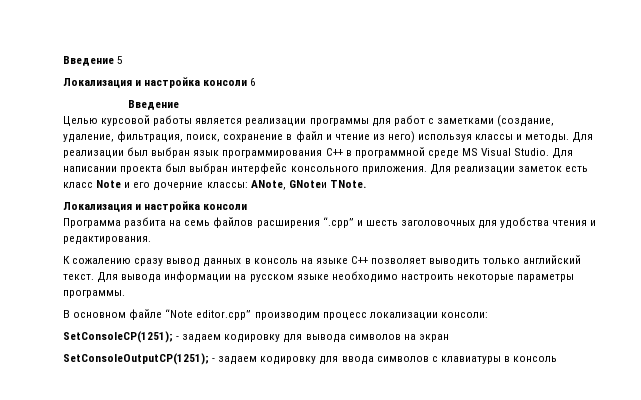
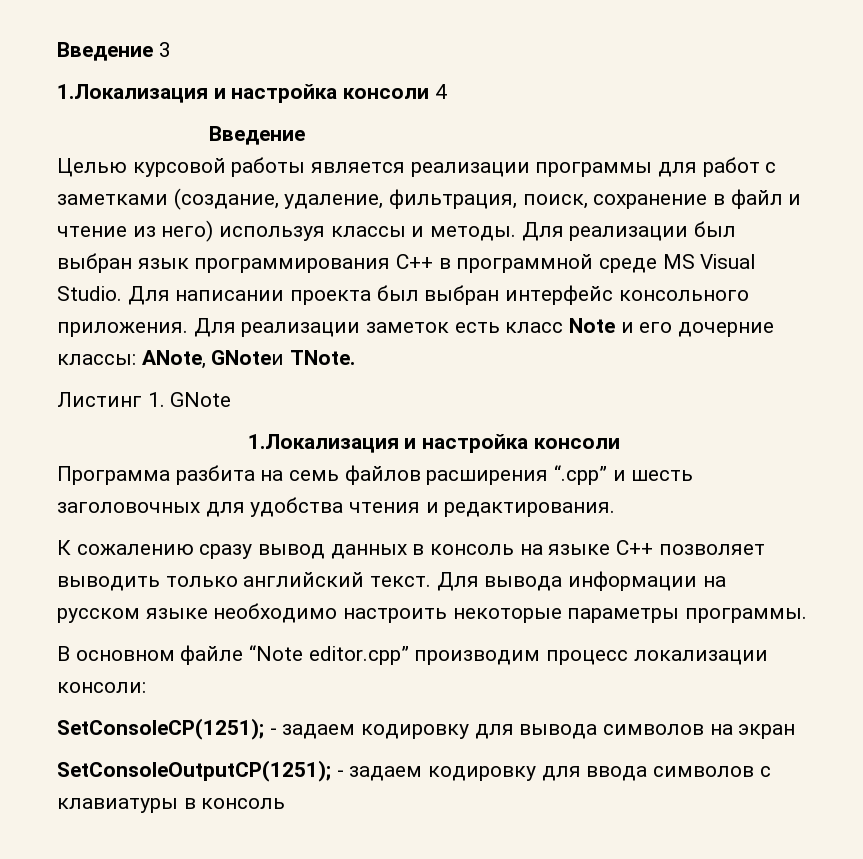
[63,56,124,66] [63,77,257,88] Введение 5 // Локализация и настройка консоли 6 -> [57,42,171,61] [57,84,447,103] Введение 3 // 1.Локализация и настройка консоли 4
[63,202,132,212] Локализация -> [57,392,232,407] [247,434,399,453] Листинг 1. GNote // 1.Локализация

